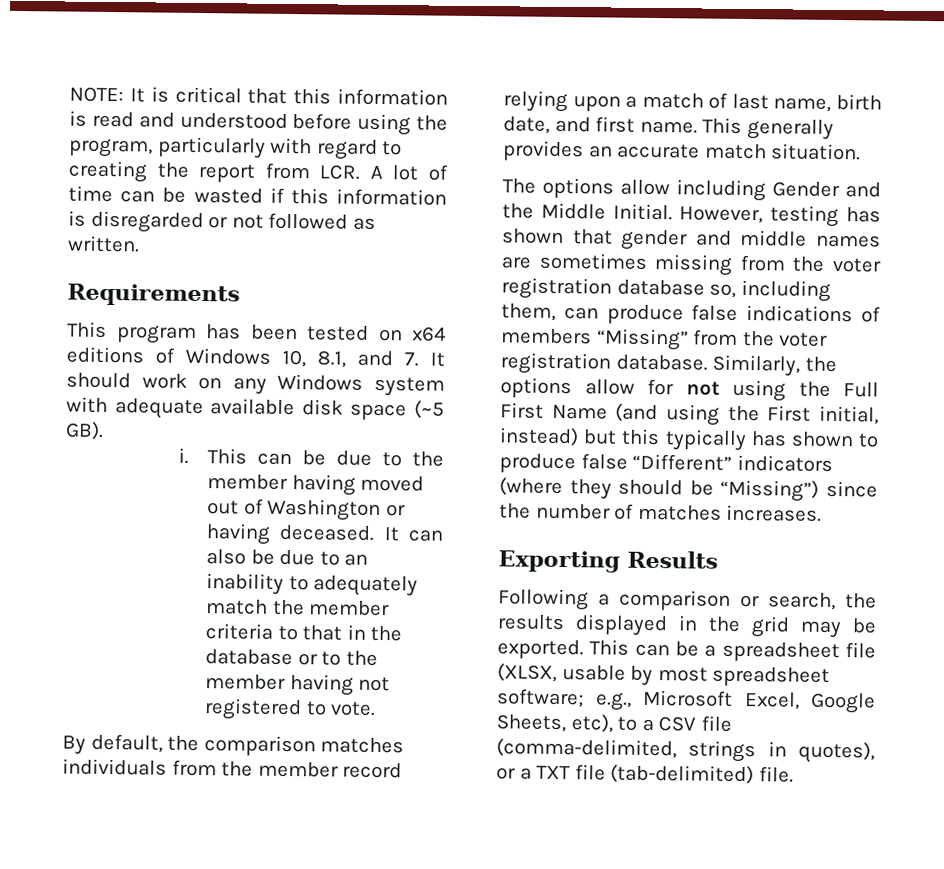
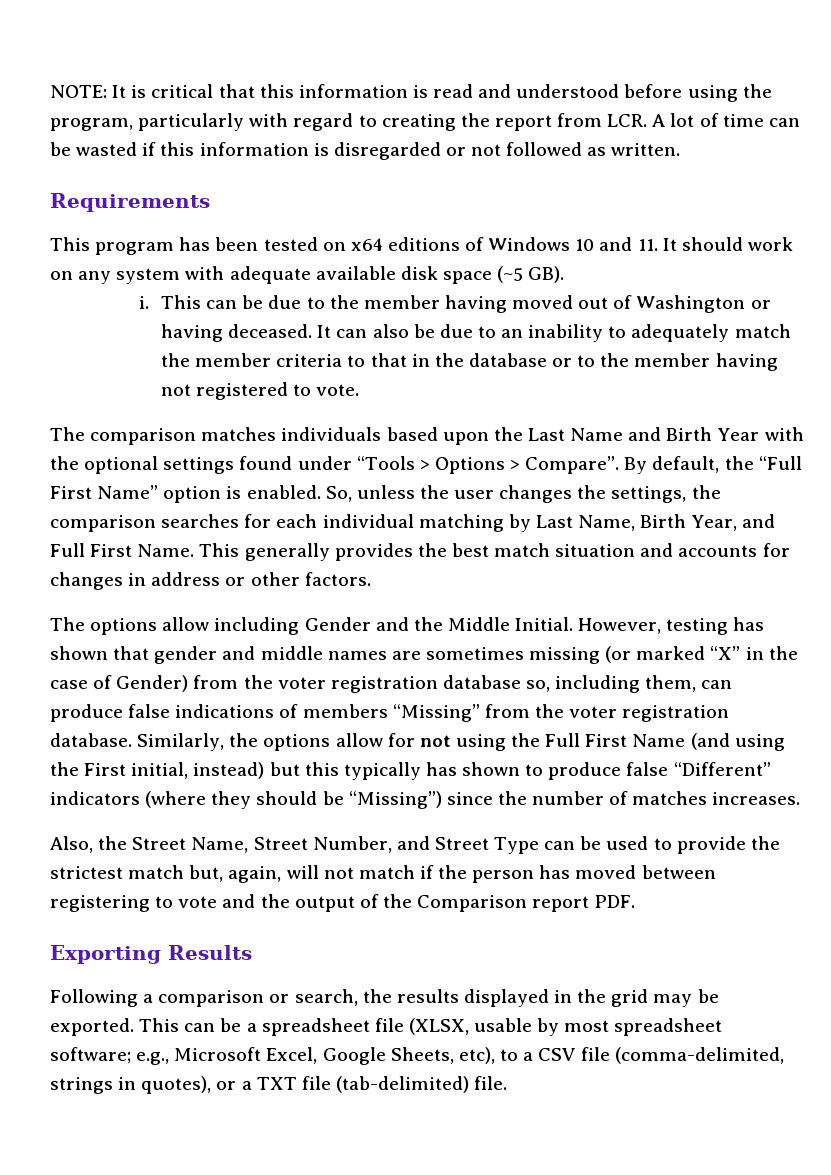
[282,349,419,368] 10, 8.1, and 7. -> [575,237,658,251] 10 and 11.
[277,373,364,391] Windows -> (112, 277) none
[62,733,405,757] [62,758,403,779] [503,90,882,113] [503,116,834,140] [503,140,862,162] By default, the comparison matches individuals from the member record relying upon a match of last name, birth date, and first name. This generally provides an accurate match situation. -> [50,427,804,445] [50,456,802,474] [50,485,721,503] [50,514,776,532] [50,543,790,561] [50,572,371,590] The comparison matches individuals based upon the Last Name and Birth Year with the optional settings found under “Tools > Options > Compare”. By default, the “Full First Name” option is enabled. So, unless the user changes the settings, the comparison searches for each individual matching by Last Name, Birth Year, and Full First Name. This generally provides the best match situation and accounts for changes in address or other factors.
(733, 265) none -> [605,646,798,663] [50,675,189,692] (or marked “X” in the case of Gender)
(823, 513) none -> [50,836,780,854] [50,865,716,883] [50,894,636,912] // Also, the Street Name, Street Number, and Street Type can be used to provide the strictest match but, again, will not match if the person has moved between registering to vote and the output of the Comparison report PDF.

